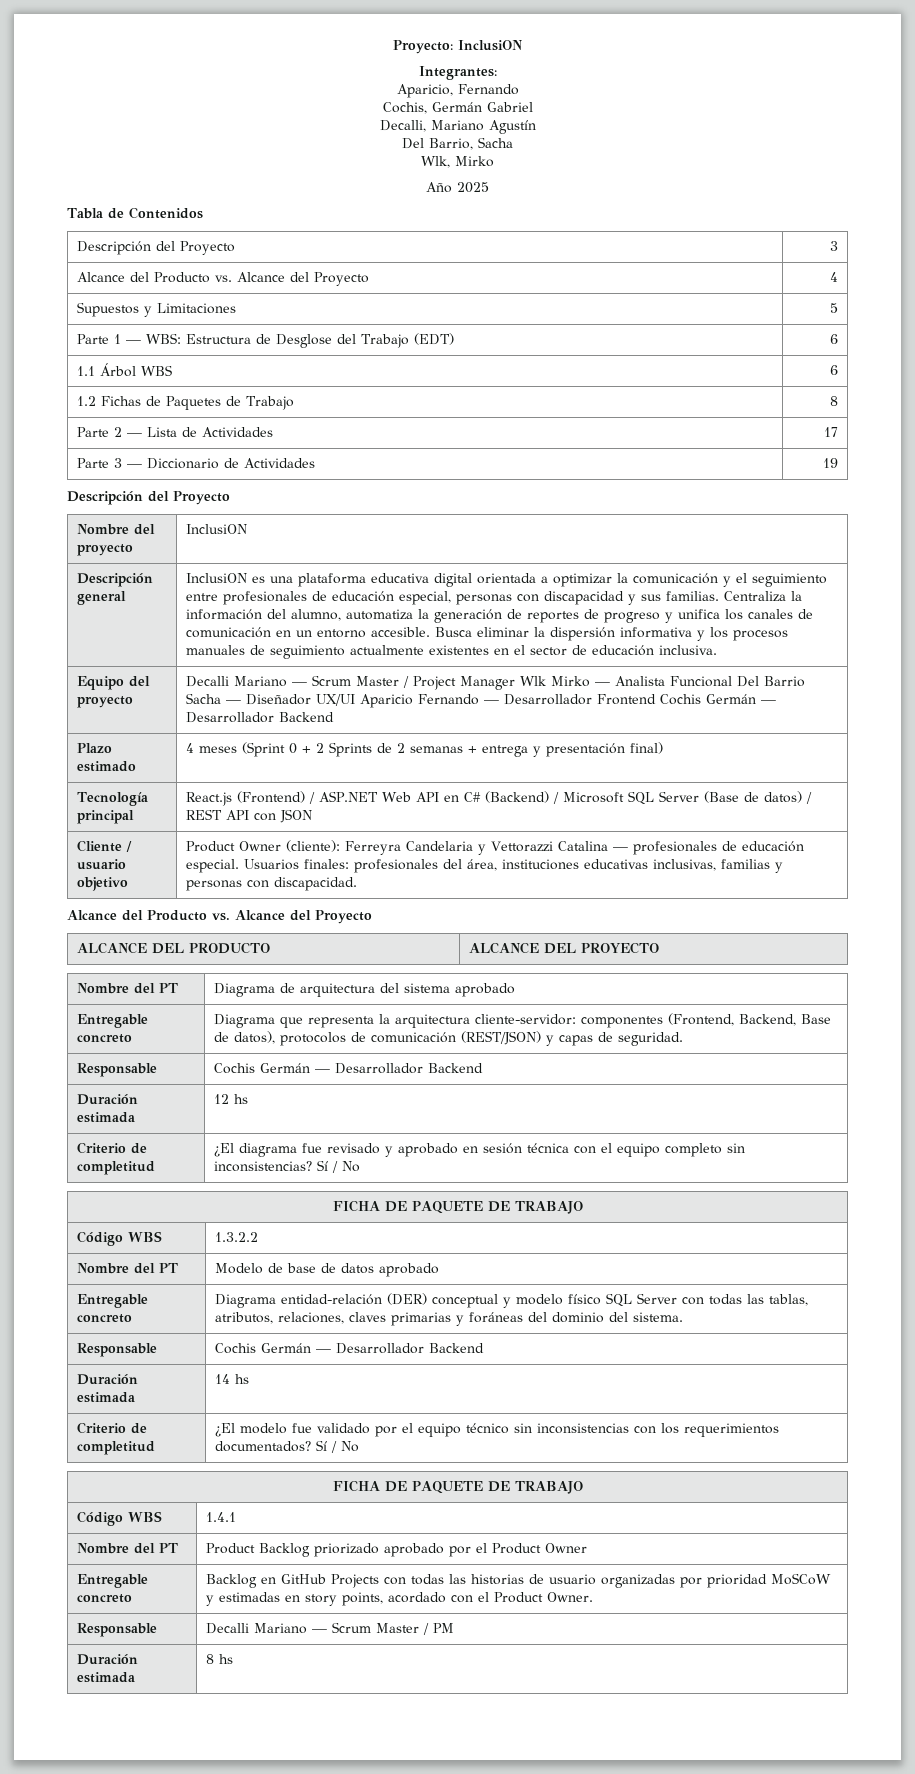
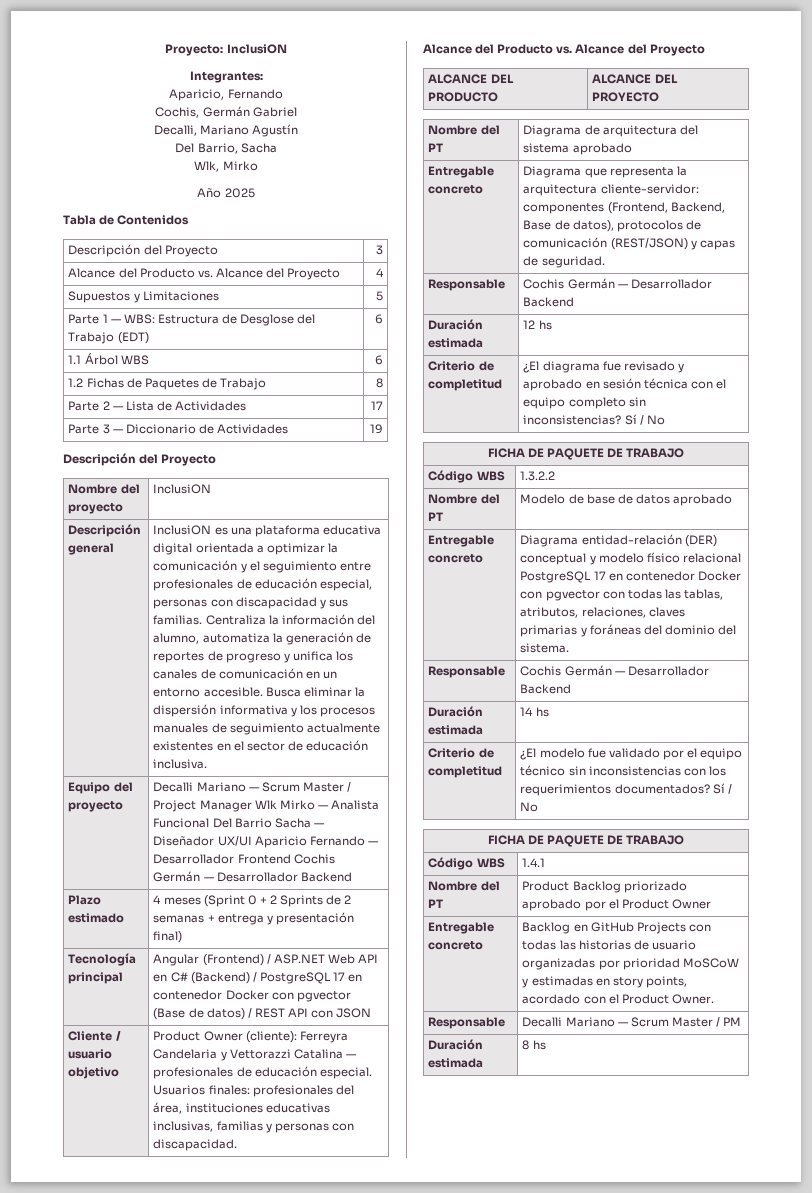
[185,792,232,806] React.js -> [153,954,200,966] Angular
[562,791,699,805] Microsoft SQL Server -> [259,972,363,984] [153,990,351,1002] PostgreSQL 17 en contenedor Docker con pgvector
[605,1293,677,1307] SQL Server -> [682,553,741,563] [520,571,741,583] [520,590,600,601] relacional PostgreSQL 17 en contenedor Docker con pgvector

